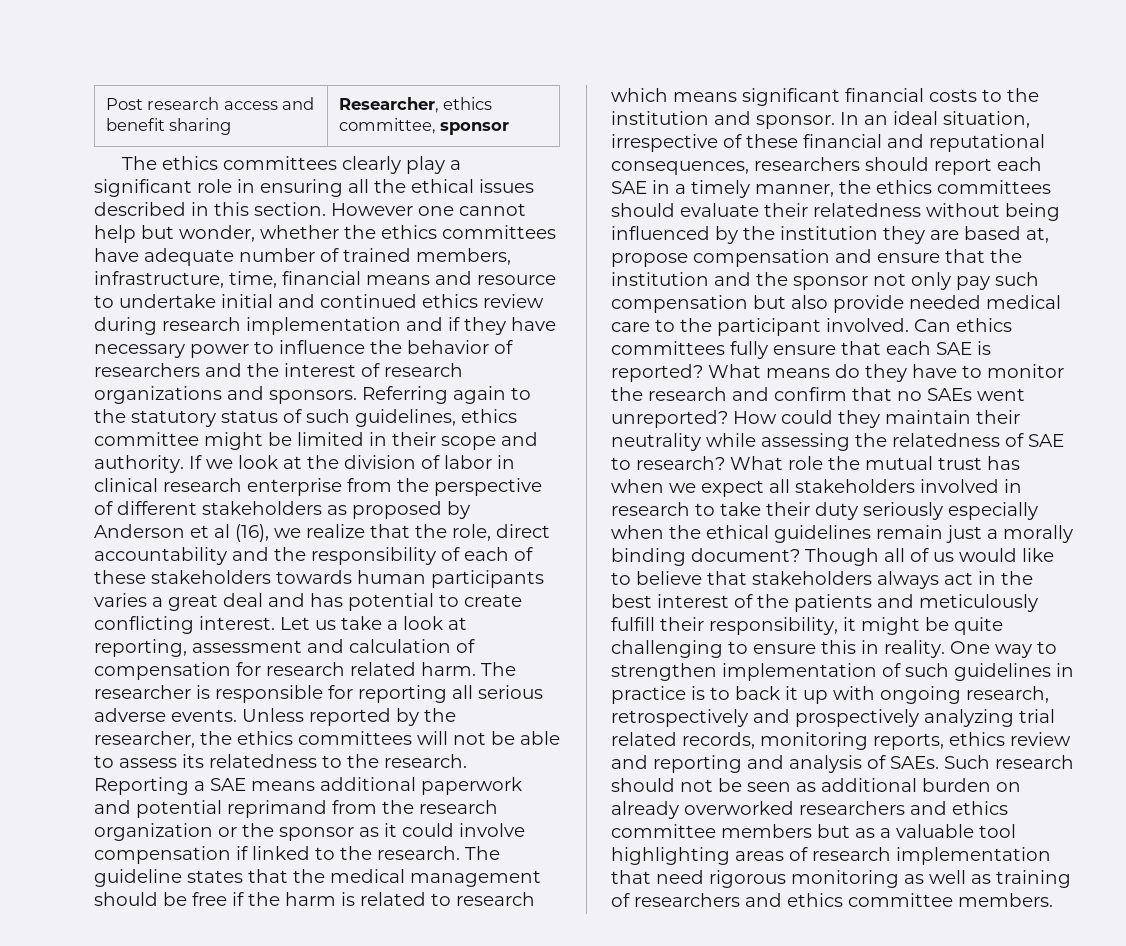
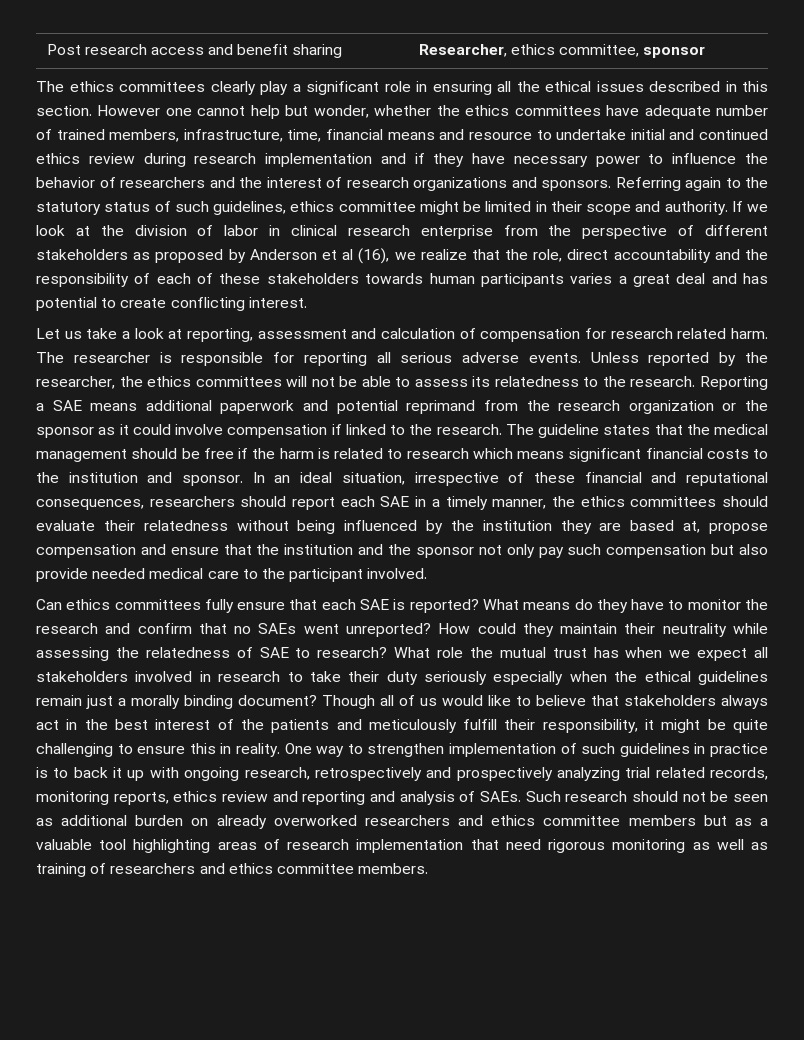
(275, 623) none -> (307, 302) //
(909, 325) none -> (428, 573) //

